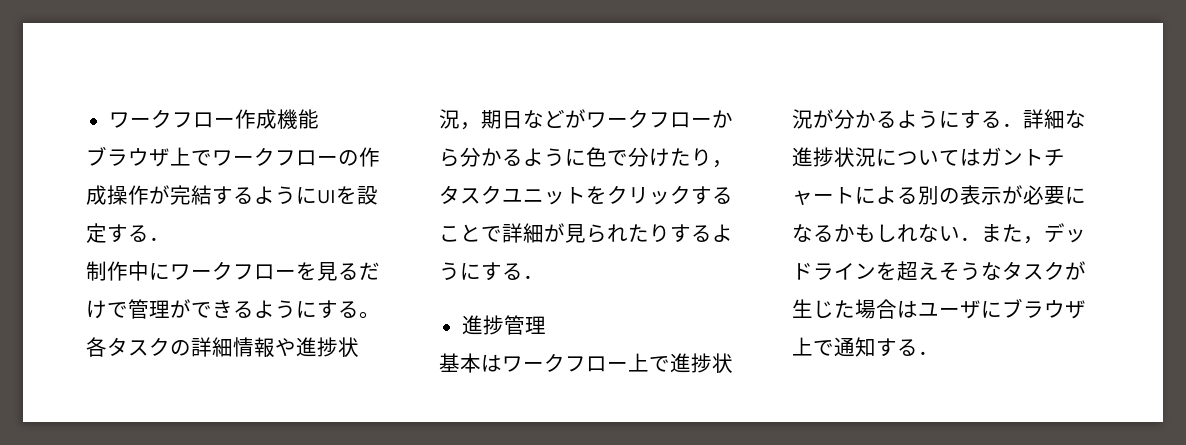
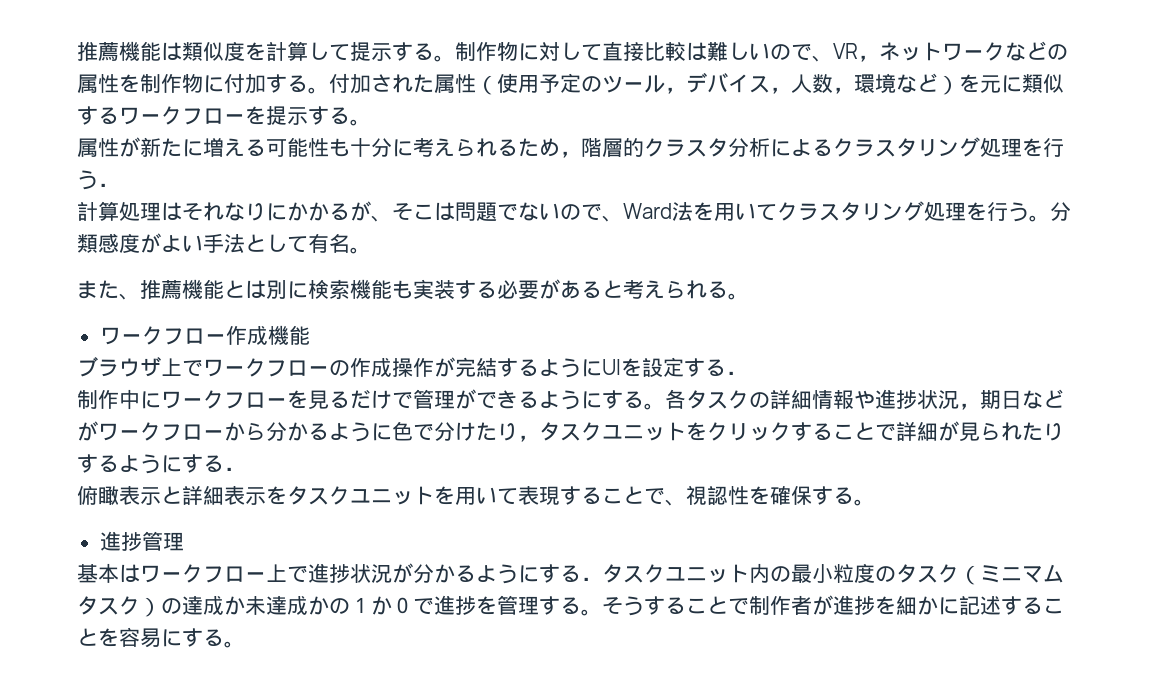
(108, 120) none -> [77,41,1068,62] [77,72,1064,95] [77,106,371,126] [77,137,1064,158] [77,170,119,190] [77,201,1071,222] [77,233,371,254] [77,279,749,300] 推薦機能は類似度を計算して提示する。制作物に対して直接比較は難しいので、VR，ネットワークなどの属性を制作物に付加する。付加された属性（使用予定のツール，デバイス，人数，環境など）を元に類似するワークフローを提示する。 // 属性が新たに増える可能性も十分に考えられるため，階層的クラスタ分析によるクラスタリング処理を行う． // 計算処理はそれなりにかかるが、そこは問題でないので、Ward法を用いてクラスタリング処理を行う。分類感度がよい手法として有名。 // また、推薦機能とは別に検索機能も実装する必要があると考えられる。 //
(544, 277) none -> [77,485,875,506] // 俯瞰表示と詳細表示をタスクユニットを用いて表現することで、視認性を確保する。
[1023,109,1086,129] [792,147,1065,167] [792,185,1086,205] [792,223,1086,244] [792,261,1086,281] [792,298,1086,319] [792,337,939,357] 詳細な進捗状況についてはガントチャートによる別の表示が必要になるかもしれない．また，デッドラインを超えそうなタスクが生じた場合はユーザにブラウザ上で通知する． -> [602,563,1064,585] [77,595,1064,617] [77,627,245,648] タスクユニット内の最小粒度のタスク（ミニマムタスク）の達成か未達成かの１か０で進捗を管理する。そうすることで制作者が進捗を細かに記述することを容易にする。

